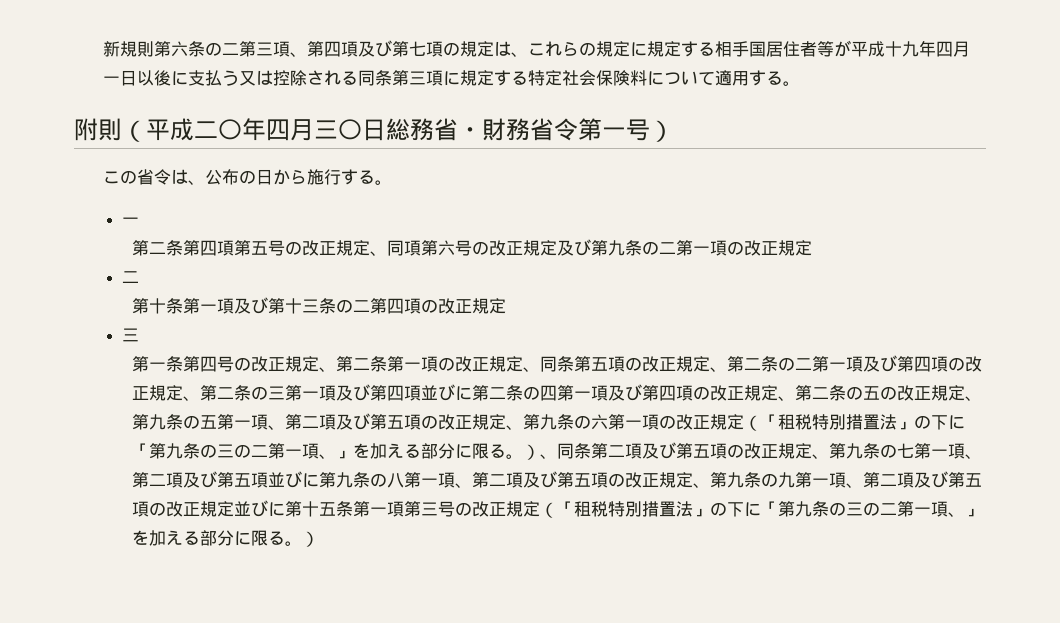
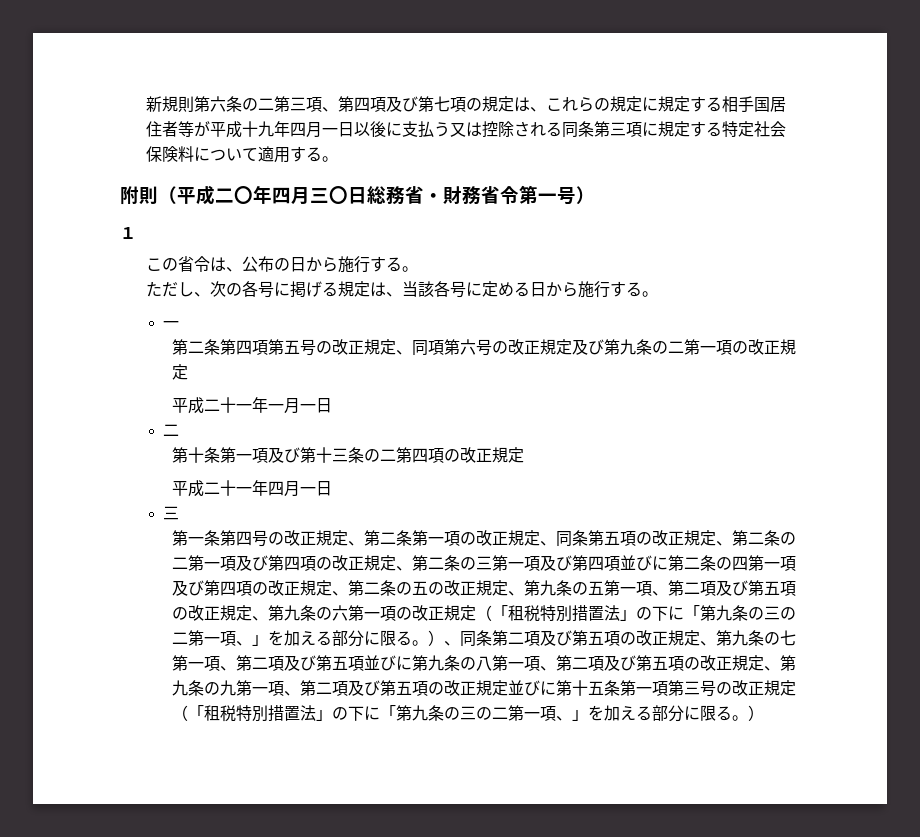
(674, 131) none -> [120,227,136,239] // １
(393, 182) none -> [145,281,658,298] // ただし、次の各号に掲げる規定は、当該各号に定める日から施行する。
(813, 248) none -> [171,397,332,414] // 平成二十一年一月一日
(507, 306) none -> [171,480,332,497] // 平成二十一年四月一日

